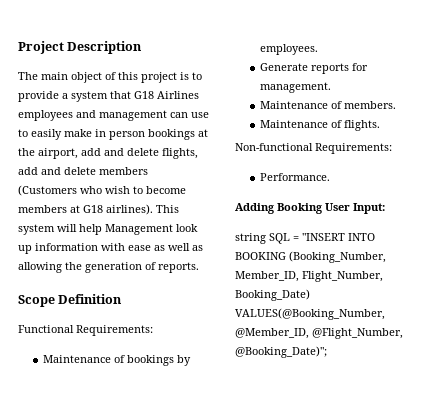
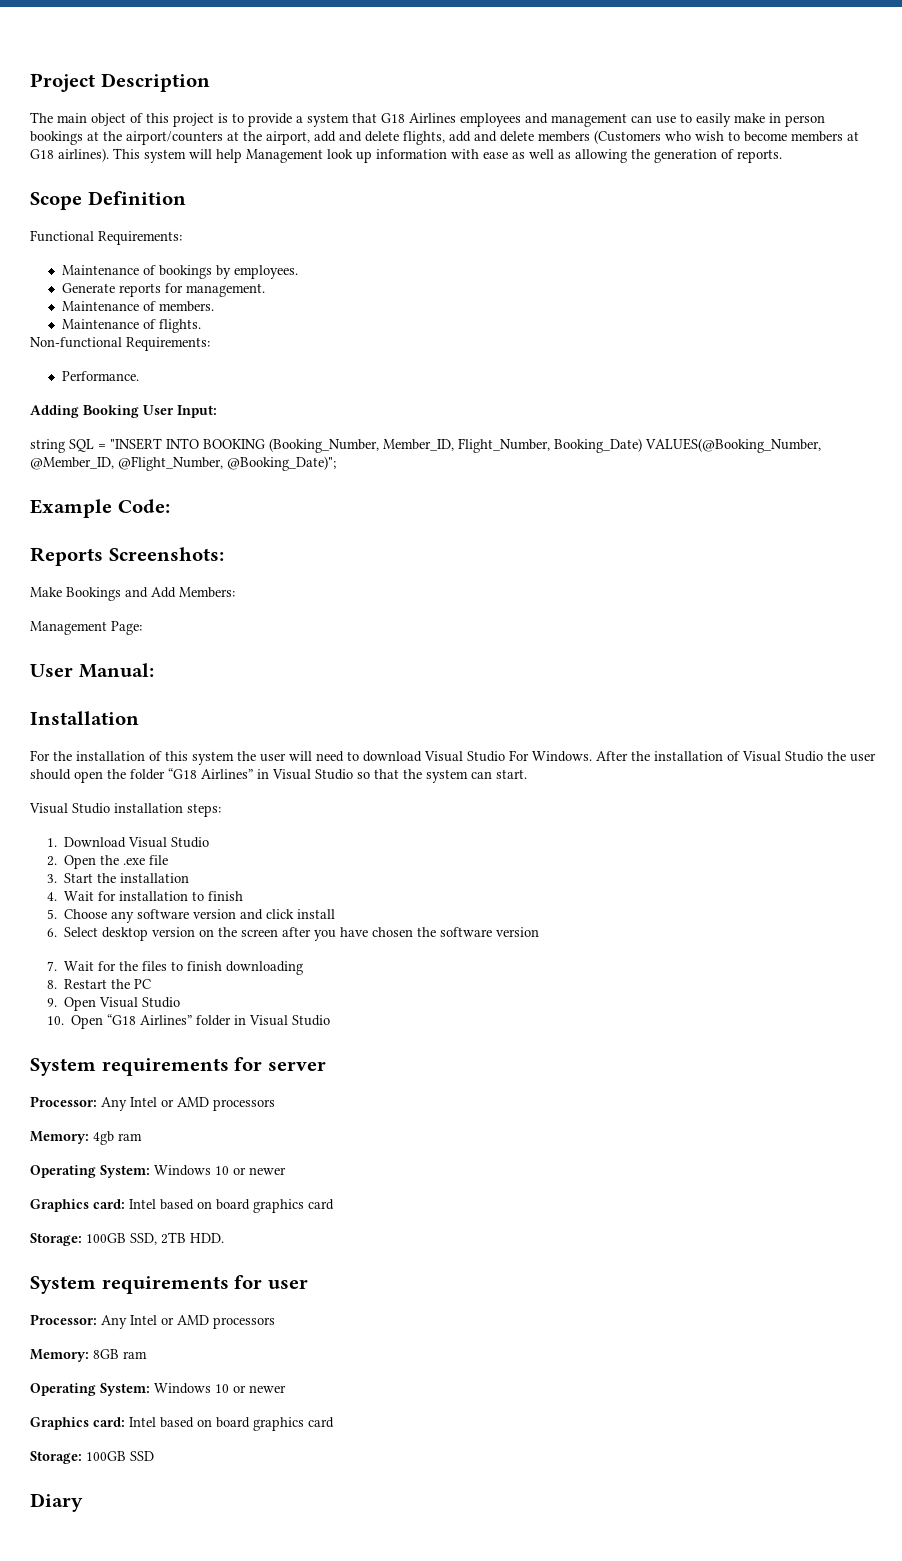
(35, 152) none -> [126,131,262,145] airport/counters at the
(327, 352) none -> [30,499,170,518] [30,547,224,566] [30,587,235,601] [30,621,142,635] [30,663,154,678] [30,711,139,725] [30,750,876,765] [30,768,527,783] [29,803,221,817] [46,837,209,848] [46,855,168,869] [46,873,189,883] [46,891,243,901] [46,909,335,923] [46,927,539,941] [46,961,303,975] [46,979,151,989] [46,997,180,1011] [46,1014,330,1029] [30,1057,326,1076] [30,1096,275,1111] [30,1131,142,1145] [30,1165,286,1178] [30,1199,334,1213] [30,1232,224,1246] [30,1275,308,1294] [30,1314,275,1329] [30,1349,147,1362] [30,1383,286,1396] [30,1417,334,1431] [30,1451,154,1464] [30,1493,83,1512] // Example Code: // Reports Screenshots: // Make Bookings and Add Members: // Management Page: // User Manual: // Installation // For the installation of this system the user will need to download Visual Studio For Windows. After the installation of Visual Studio the user should open the folder “G18 Airlines” in Visual Studio so that the system can start. // Visual Studio installation steps: // 1. Download Visual Studio // 2. Open the .exe file // 3. Start the installation // 4. Wait for installation to finish // 5. Choose any software version and click install // 6. Select desktop version on the screen after you have chosen the software version // 7. Wait for the files to finish downloading // 8. Restart the PC // 9. Open Visual Studio // 10. Open “G18 Airlines” folder in Visual Studio // System requirements for server // Processor: Any Intel or AMD processors // Memory: 4gb ram // Operating System: Windows 10 or newer // Graphics card: Intel based on board graphics card // Storage: 100GB SSD, 2TB HDD. // System requirements for user // Processor: Any Intel or AMD processors // Memory: 8GB ram // Operating System: Windows 10 or newer // Graphics card: Intel based on board graphics card // Storage: 100GB SSD // Diary

